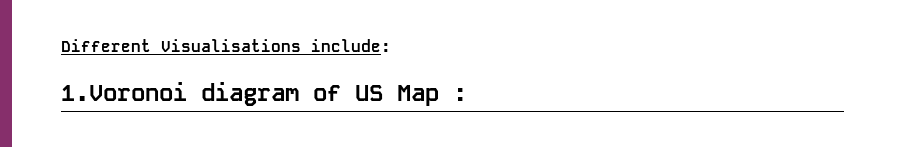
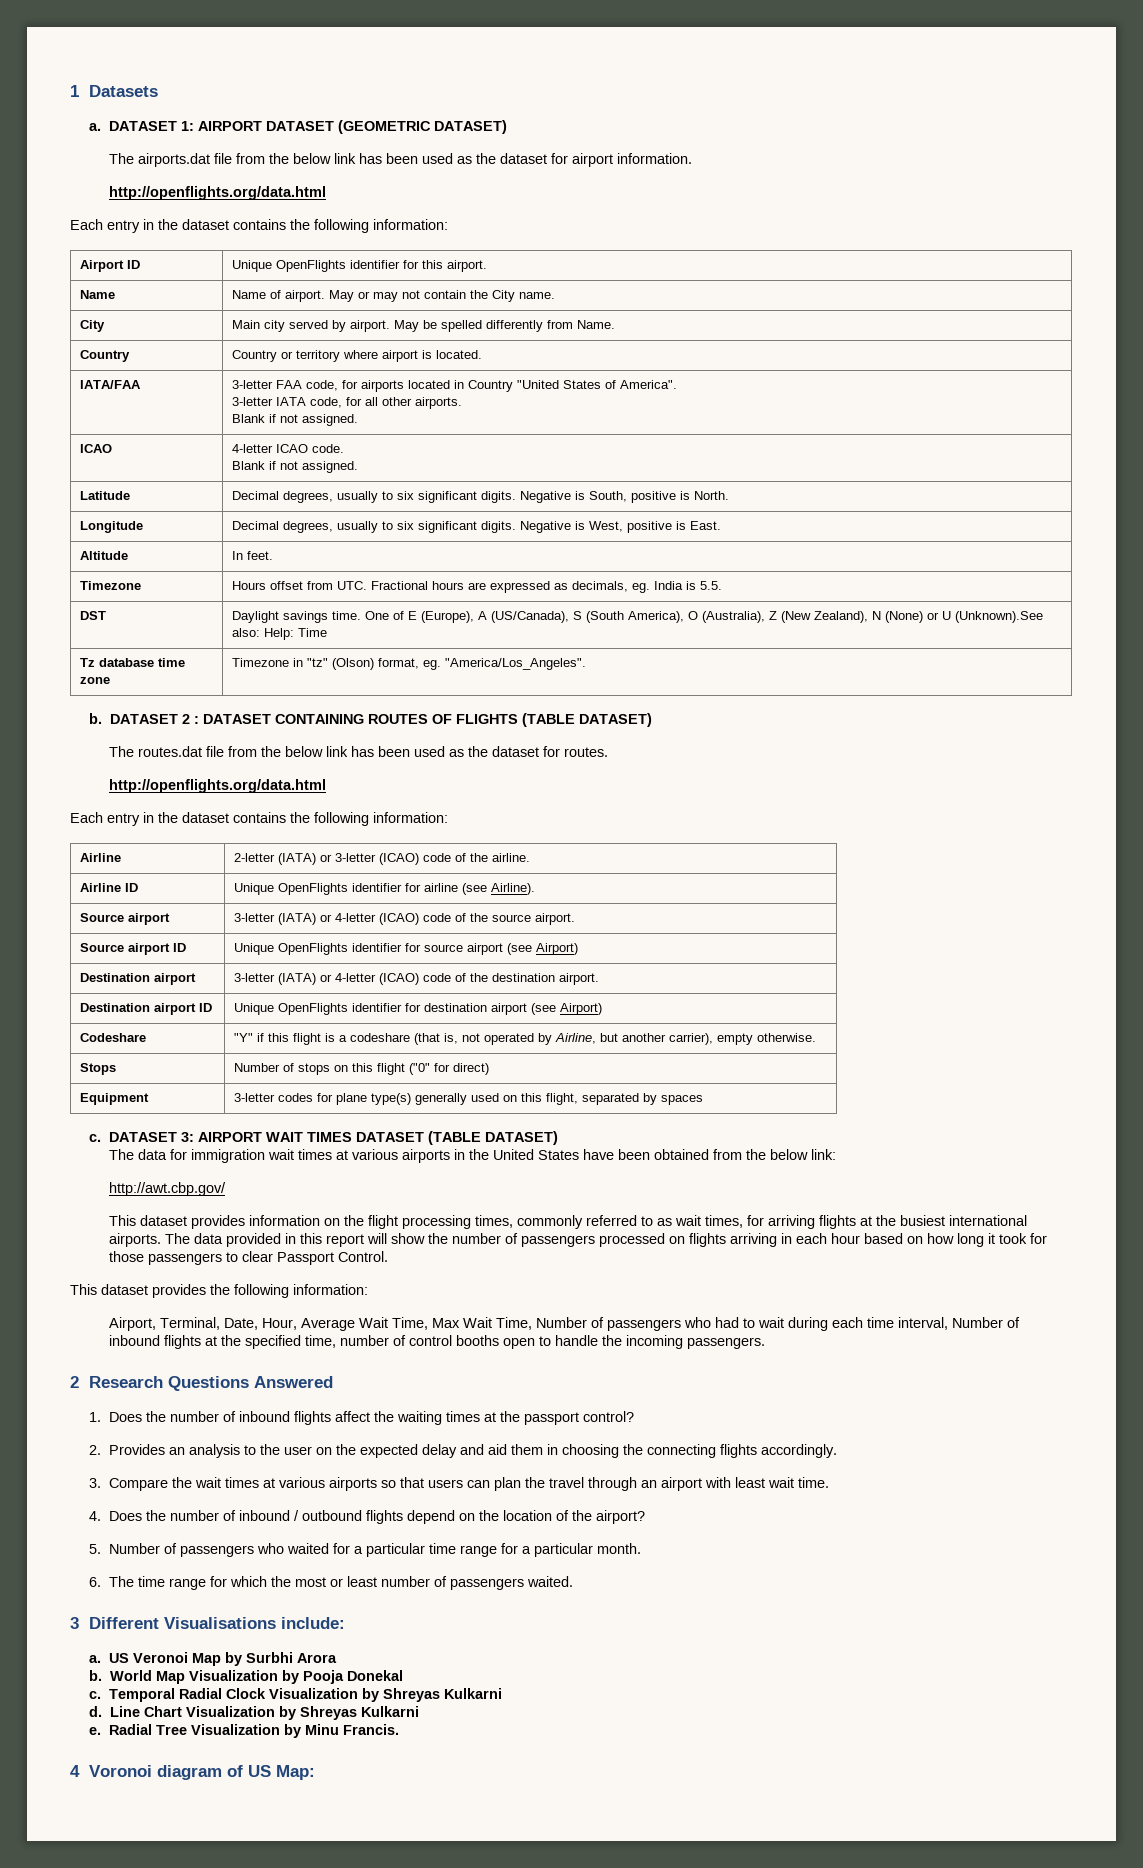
[61,39,391,52] [61,82,187,101] Different Visualisations include: // 1.Voronoi -> [70,85,159,97] [89,120,507,134] [108,153,692,167] [108,186,326,200] [70,219,448,233] [80,260,141,272] [232,260,488,272] [80,290,116,299] [232,290,556,302] [80,320,106,332] [232,320,616,332] [80,350,131,362] [232,350,483,362] [80,380,142,389] [232,380,678,392] [232,397,463,409] [232,414,359,426] [80,444,113,453] [232,444,345,453] [232,461,359,473] [80,491,131,500] [232,491,730,503] [80,521,144,533] [232,521,722,533] [80,551,129,560] [232,551,274,560] [80,581,142,590] [232,581,723,593] [80,611,107,620] [232,611,1044,623] [232,628,328,640] [80,658,186,667] [80,677,111,684] [232,658,587,670] [89,713,652,727] [108,746,608,757] [108,779,326,793] [70,812,448,826] [80,853,122,862] [234,853,531,865] [80,883,139,892] [234,883,536,895] [80,913,171,925] [234,913,576,925] [80,943,187,955] [234,943,579,955] [80,973,197,985] [234,973,600,985] [80,1003,213,1015] [234,1003,603,1015] [80,1033,147,1042] [234,1033,817,1045] [80,1063,117,1075] [234,1063,490,1075] [80,1093,150,1105] [234,1093,704,1105] [89,1131,558,1145] [108,1149,836,1163] [108,1182,226,1196] [108,1215,1027,1229] [108,1233,1047,1247] [108,1251,388,1265] [70,1284,368,1298] [108,1317,1020,1331] [108,1335,765,1349] [70,1376,334,1391] [89,1411,634,1425] [89,1444,837,1458] [89,1477,829,1491] [89,1510,645,1524] [89,1543,641,1557] [89,1576,573,1590] [70,1617,346,1629] [89,1652,337,1666] [89,1670,403,1684] [89,1688,502,1702] [89,1706,419,1720] [89,1724,399,1738] [70,1765,153,1777] 1 Datasets // a. DATASET 1: AIRPORT DATASET (GEOMETRIC DATASET) // The airports.dat file from the below link has been used as the dataset for airport information. // http://openflights.org/data.html // Each entry in the dataset contains the following information: // Airport ID | Unique OpenFlights identifier for this airport. // Name | Name of airport. May or may not contain the City name. // City | Main city served by airport. May be spelled differently from Name. // Country | Country or territory where airport is located. // IATA/FAA | 3-letter FAA code, for airports located in Country "United States of America". // 3-letter IATA code, for all other airports. // Blank if not assigned. // ICAO | 4-letter ICAO code. // Blank if not assigned. // Latitude | Decimal degrees, usually to six significant digits. Negative is South, positive is North. // Longitude | Decimal degrees, usually to six significant digits. Negative is West, positive is East. // Altitude | In feet. // Timezone | Hours offset from UTC. Fractional hours are expressed as decimals, eg. India is 5.5. // DST | Daylight savings time. One of E (Europe), A (US/Canada), S (South America), O (Australia), Z (New Zealand), N (None) or U (Unknown).See also: Help: Time // Tz database time zone | Timezone in "tz" (Olson) format, eg. "America/Los_Angeles". // b. DATASET 2 : DATASET CONTAINING ROUTES OF FLIGHTS (TABLE DATASET) // The routes.dat file from the below link has been used as the dataset for routes. // http://openflights.org/data.html // Each entry in the dataset contains the following information: // Airline | 2-letter (IATA) or 3-letter (ICAO) code of the airline. // Airline ID | Unique OpenFlights identifier for airline (see Airline). // Source airport | 3-letter (IATA) or 4-letter (ICAO) code of the source airport. // Source airport ID | Unique OpenFlights identifier for source airport (see Airport) // Destination airport | 3-letter (IATA) or 4-letter (ICAO) code of the destination airport. // Destination airport ID | Unique OpenFlights identifier for destination airport (see Airport) // Codeshare | "Y" if this flight is a codeshare (that is, not operated by Airline, but another carrier), empty otherwise. // Stops | Number of stops on this flight ("0" for direct) // Equipment | 3-letter codes for plane type(s) generally used on this flight, separated by spaces // c. DATASET 3: AIRPORT WAIT TIMES DATASET (TABLE DATASET) // The data for immigration wait times at various airports in the United States have been obtained from the below link: // http://awt.cbp.gov/ // This dataset provides information on the flight processing times, commonly referred to as wait times, for arriving flights at the busiest international airports. The data provided in this report will show the number of passengers processed on flights arriving in each hour based on how long it took for those passengers to clear Passport Control. // This dataset provides the following information: // Airport, Terminal, Date, Hour, Average Wait Time, Max Wait Time, Number of passengers who had to wait during each time interval, Number of inbound flights at the specified time, number of control booths open to handle the incoming passengers. // 2 Research Questions Answered // 1. Does the number of inbound flights affect the waiting times at the passport control? // 2. Provides an analysis to the user on the expected delay and aid them in choosing the connecting flights accordingly. // 3. Compare the wait times at various airports so that users can plan the travel through an airport with least wait time. // 4. Does the number of inbound / outbound flights depend on the location of the airport? // 5. Number of passengers who waited for a particular time range for a particular month. // 6. The time range for which the most or least number of passengers waited. // 3 Different Visualisations include: // a. US Veronoi Map by Surbhi Arora // b. World Map Visualization by Pooja Donekal // c. Temporal Radial Clock Visualization by Shreyas Kulkarni // d. Line Chart Visualization by Shreyas Kulkarni // e. Radial Tree Visualization by Minu Francis. // 4 Voronoi
[397,85,467,106] Map : -> [276,1765,316,1780] Map:

